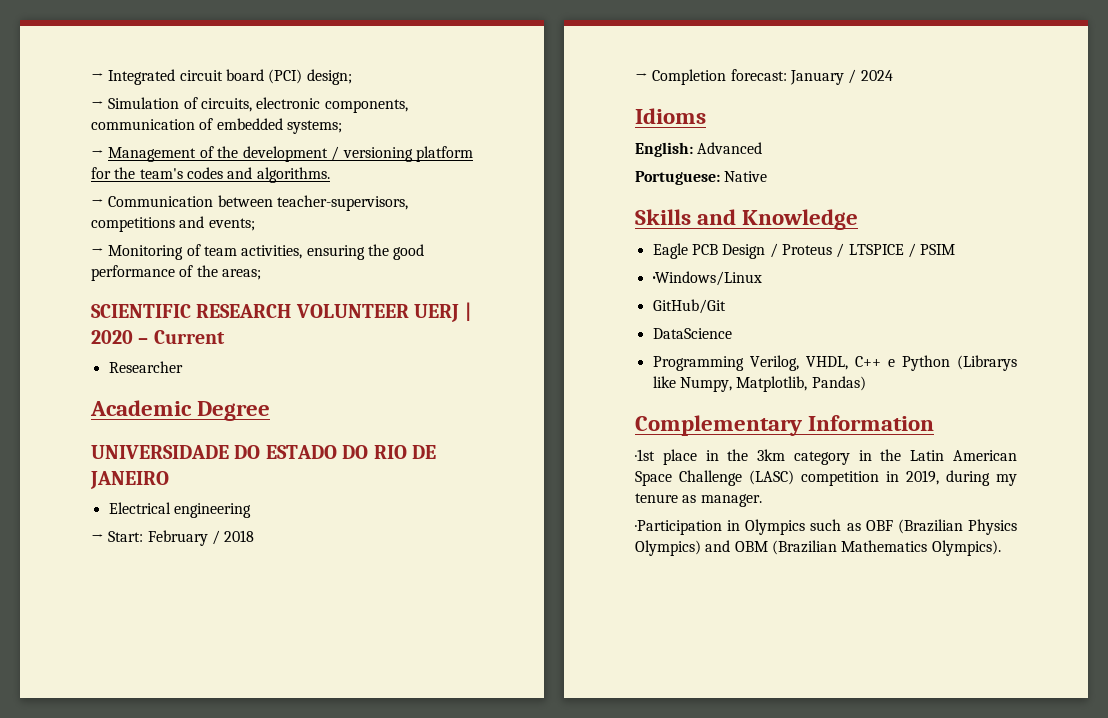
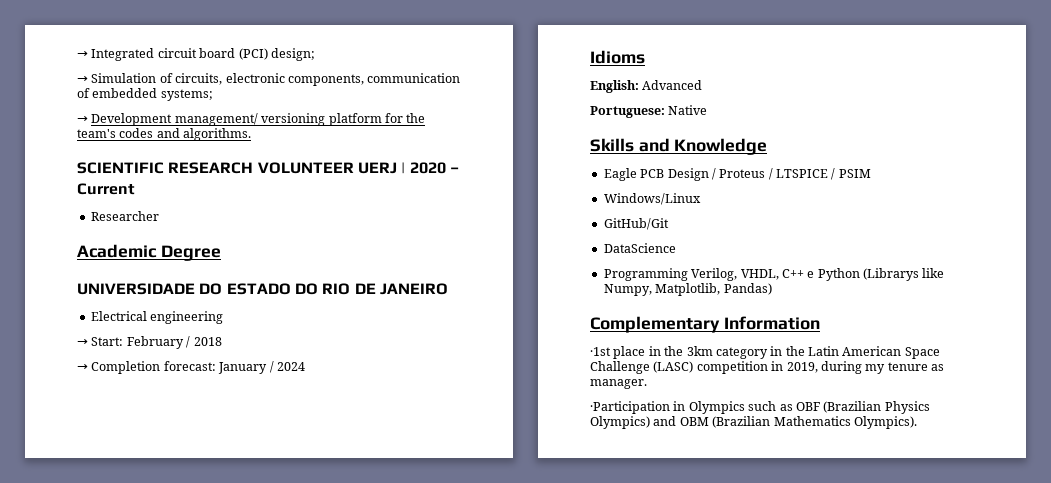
[108,146,340,162] Management of the development / -> [91,113,258,126] Development management/
[91,195,408,211] [91,216,255,232] [91,244,425,260] [91,265,261,281] // → Communication between teacher-supervisors, competitions and events; // → Monitoring of team activities, ensuring the good performance of the areas; -> (252, 134) none
[652,271,762,286] ·Windows/Linux -> [603,193,701,205] Windows/Linux

